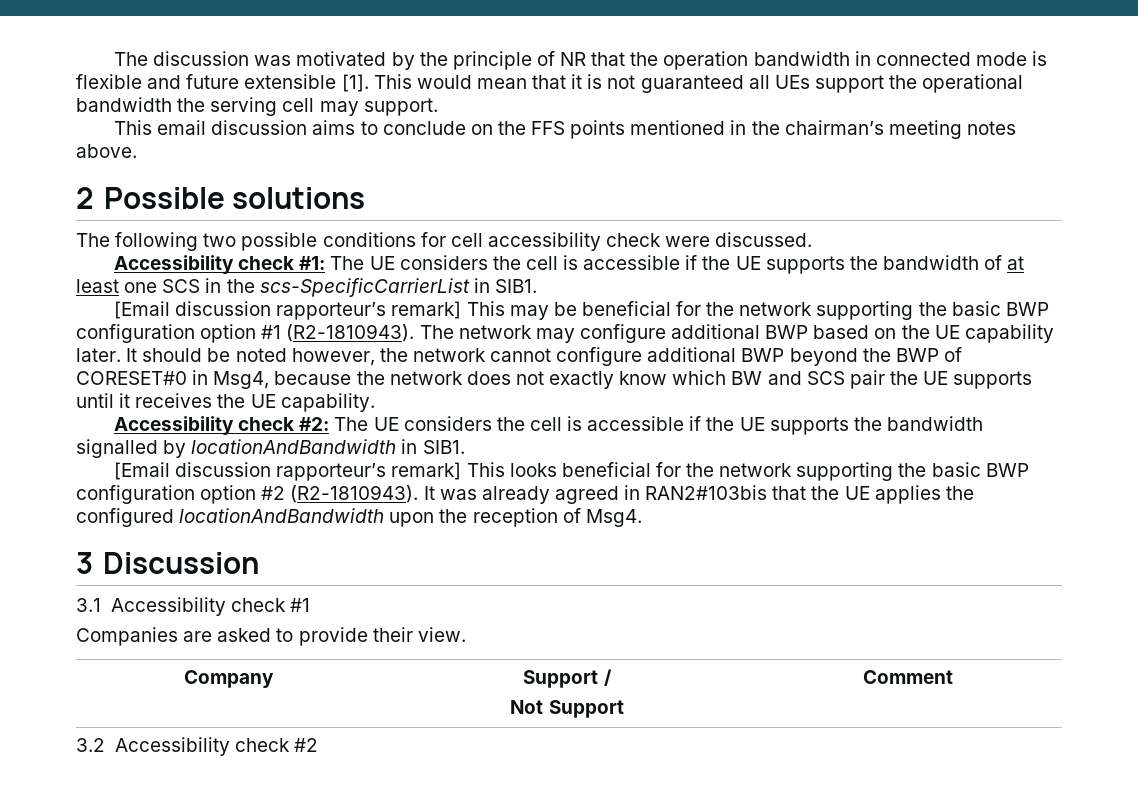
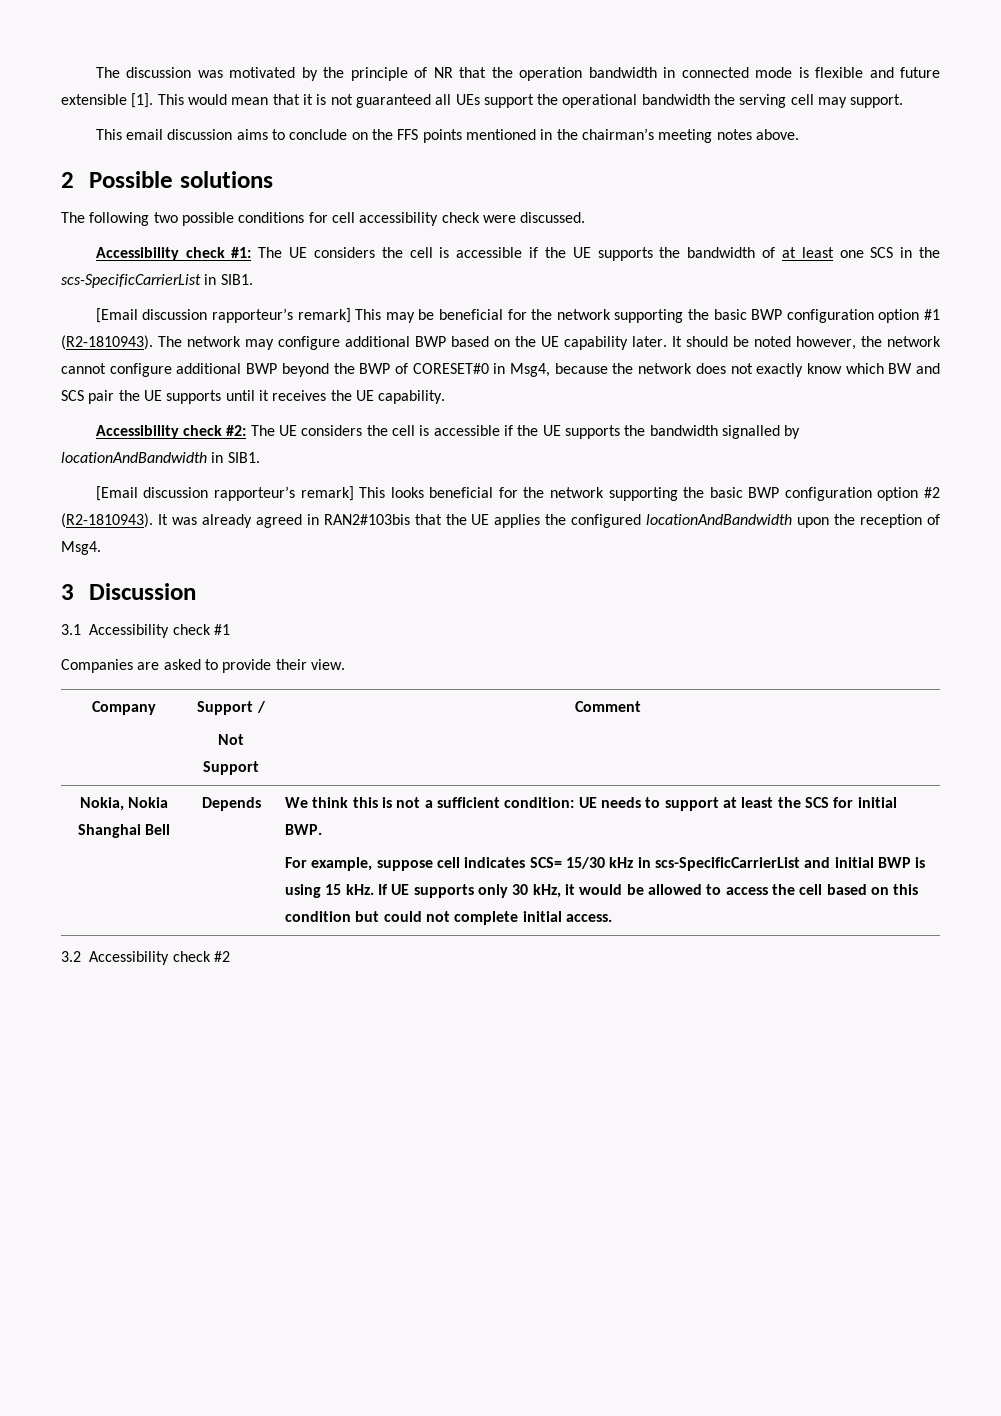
(953, 677) none -> [79,797,169,811] [77,824,171,838] [201,797,261,811] [285,797,897,811] [285,824,323,835] [285,857,926,871] [285,884,919,898] [285,911,612,925] // Nokia, Nokia Shanghai Bell | Depends | We think this is not a sufficient condition: UE needs to support at least the SCS for initial BWP. // For example, suppose cell indicates SCS= 15/30 kHz in scs-SpecificCarrierList and initial BWP is using 15 kHz. If UE supports only 30 kHz, it would be allowed to access the cell based on this condition but could not complete initial access.

